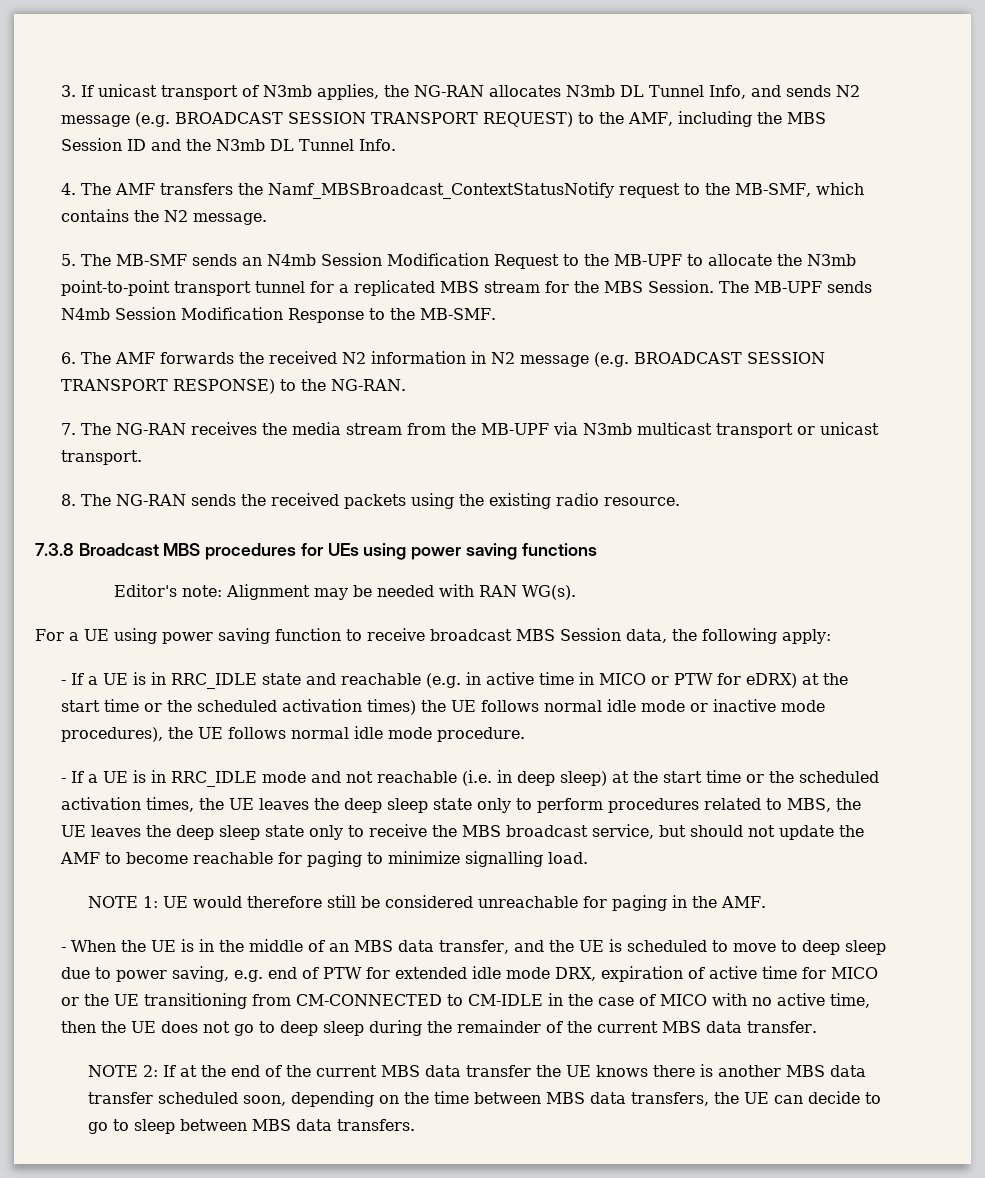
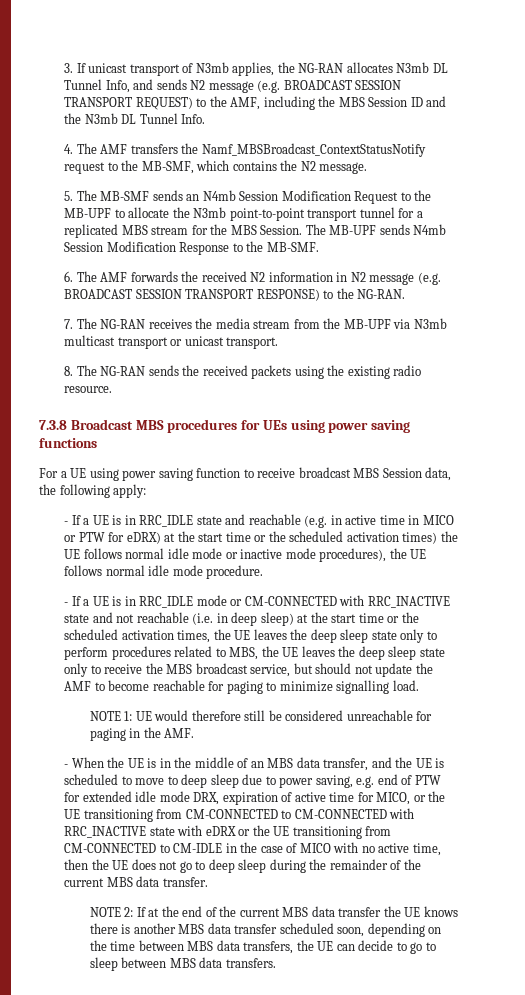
[114,584,577,600] // Editor's note: Alignment may be needed with RAN WG(s). -> (97, 443) none
(307, 777) none -> [230,595,450,608] [64,614,90,623] or CM-CONNECTED with RRC_INACTIVE state
[831,967,879,979] MICO -> [376,791,446,805] [64,808,415,822] [64,825,236,838] MICO, or the UE transitioning from CM-CONNECTED to CM-CONNECTED with RRC_INACTIVE state with eDRX

